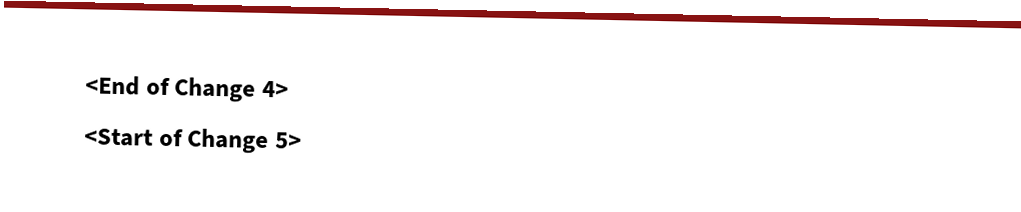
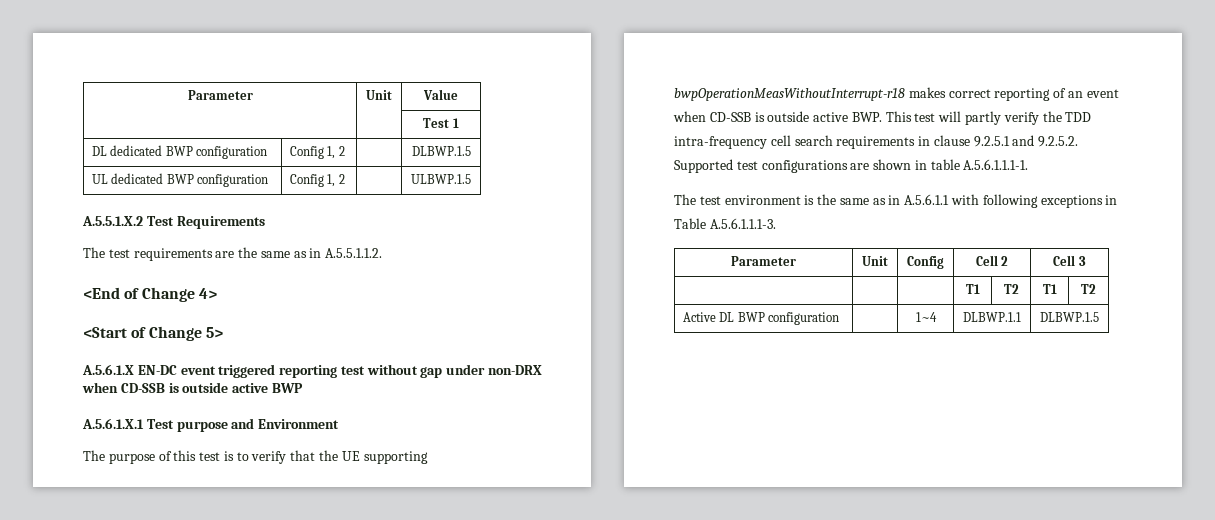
(85, 85) none -> [187,90,253,100] [366,90,392,100] [423,89,458,100] [423,118,459,128] [92,145,268,159] [290,146,345,159] [411,146,471,156] [92,173,269,187] [290,174,345,187] [411,174,471,184] [82,216,265,229] [83,247,383,261] Parameter | Unit | Value // | | Test 1 // DL dedicated BWP configuration | Config 1, 2 | | DLBWP.1.5 // UL dedicated BWP configuration | Config 1, 2 | | ULBWP.1.5 // A.5.5.1.X.2 Test Requirements // The test requirements are the same as in A.5.5.1.1.2. //
(302, 140) none -> [82,364,543,378] [82,382,303,393] [82,418,340,432] [83,450,428,464] [674,87,1119,101] [673,111,1092,125] [674,135,1079,149] [674,159,1029,173] [674,194,1118,208] [674,218,776,229] [731,256,796,266] [862,256,888,266] [907,256,944,269] [975,255,1009,266] [1053,255,1086,266] [965,284,980,294] [1003,284,1019,294] [1042,284,1057,294] [1081,284,1096,294] [683,312,840,325] [915,312,937,322] [963,312,1021,322] [1040,312,1099,322] // A.5.6.1.X EN-DC event triggered reporting test without gap under non-DRX when CD-SSB is outside active BWP // A.5.6.1.X.1 Test purpose and Environment // The purpose of this test is to verify that the UE supporting bwpOperationMeasWithoutInterrupt-r18 makes correct reporting of an event when CD-SSB is outside active BWP. This test will partly verify the TDD intra-frequency cell search requirements in clause 9.2.5.1 and 9.2.5.2. Supported test configurations are shown in table A.5.6.1.1.1-1. // The test environment is the same as in A.5.6.1.1 with following exceptions in Table A.5.6.1.1.1-3. // Parameter | Unit | Config | Cell 2 | Cell 3 // | | | T1 | T2 | T1 | T2 // Active DL BWP configuration | | 1~4 | DLBWP.1.1 | DLBWP.1.5

